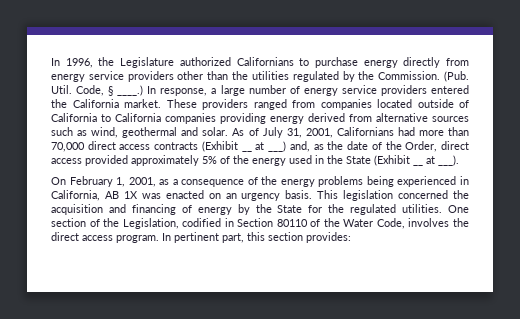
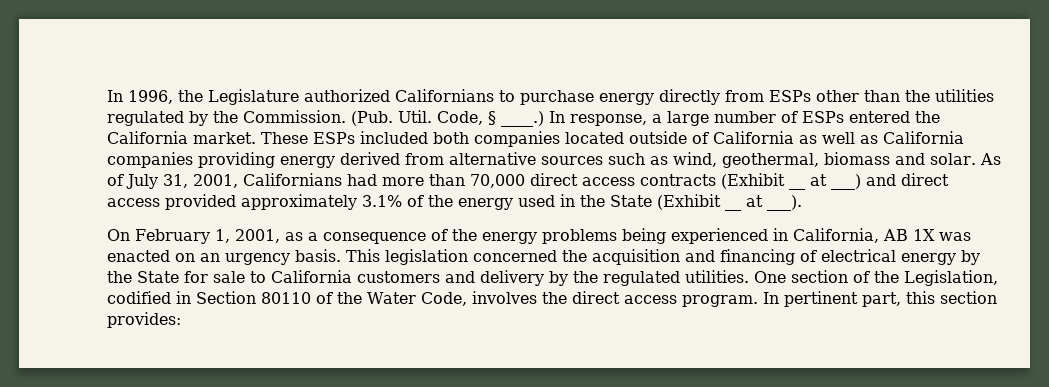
[51,71,174,82] energy service providers -> [769,90,811,102] ESPs
[303,85,427,96] energy service providers -> [802,111,844,123] ESPs
[202,99,315,110] providers ranged from -> [313,131,469,144] ESPs included both
[101,114,111,122] to -> [799,132,878,144] as well as
[122,127,178,138] geothermal -> [722,152,890,168] geothermal, biomass
[289,141,438,152] and, as the date of the Order, -> [866,174,896,186] and
[202,156,217,164] 5% -> [362,195,402,207] 3.1%
(192, 209) none -> [821,249,896,262] electrical
(323, 209) none -> [213,270,568,286] sale to California customers and delivery by

